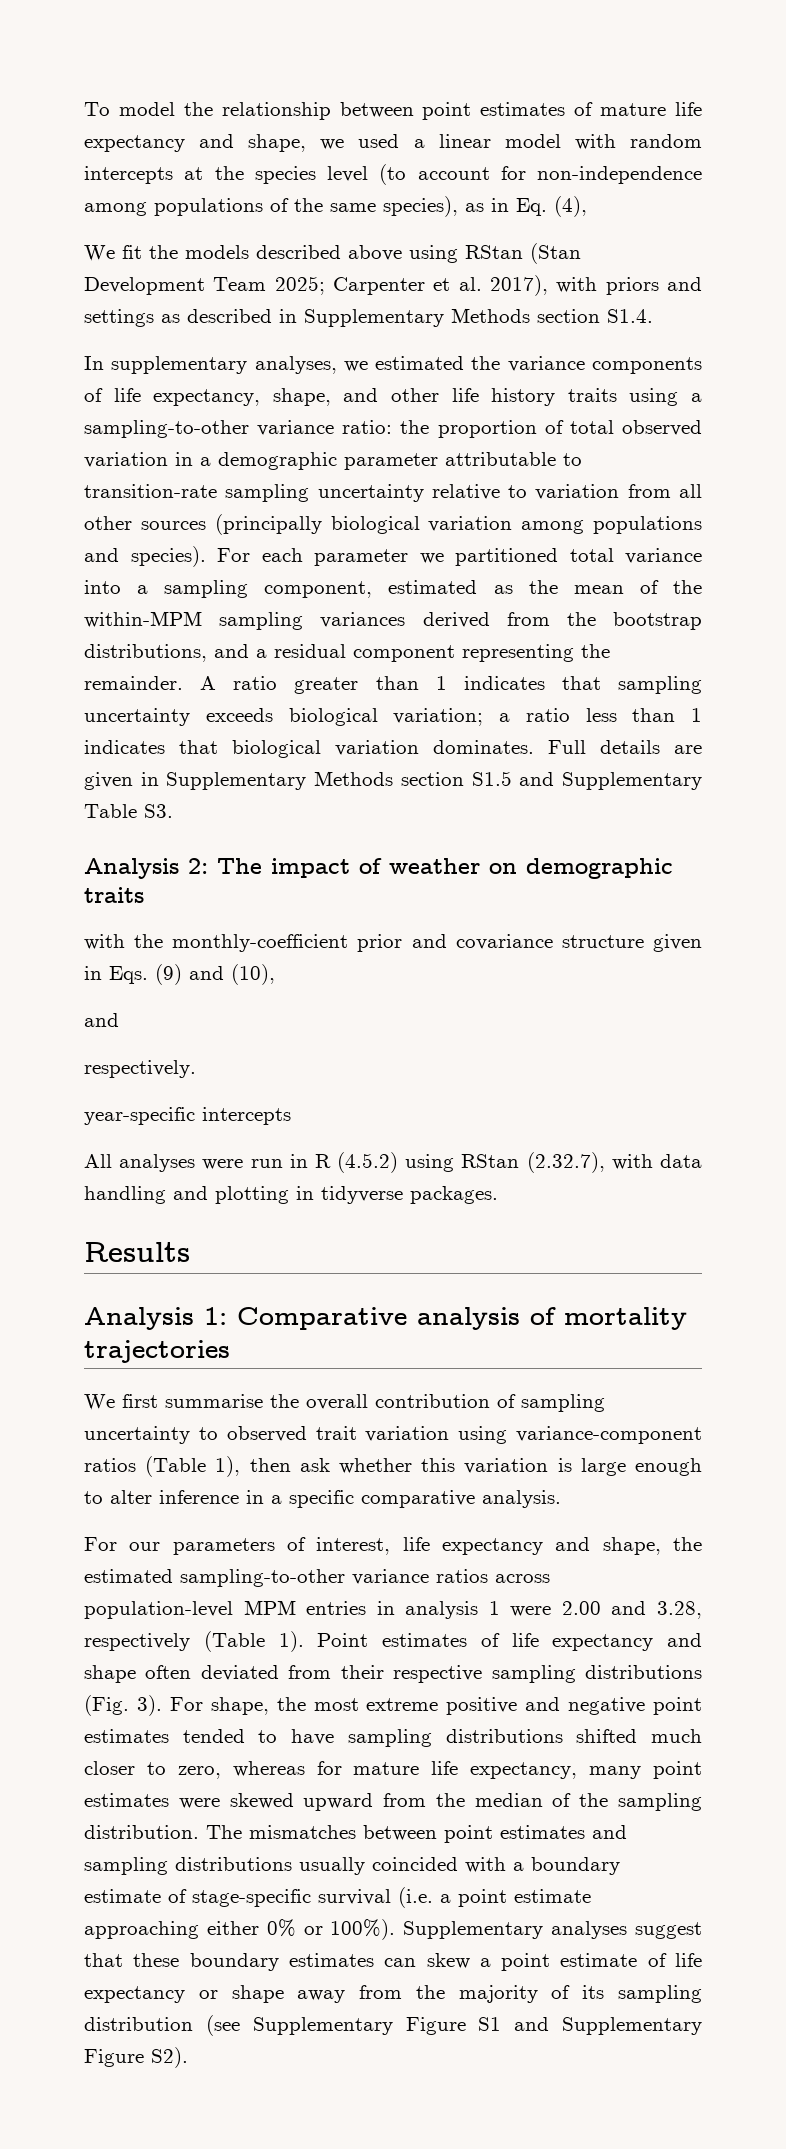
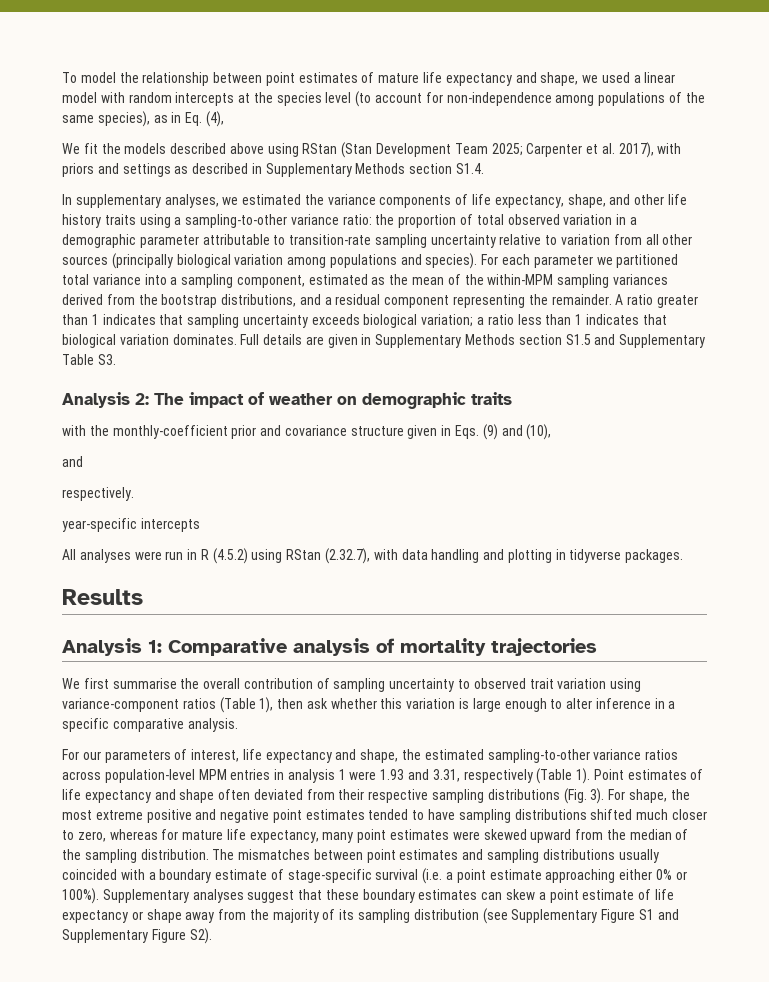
[561,1601,702,1619] 2.00 and 3.28, -> [380,769,460,782] 1.93 and 3.31,

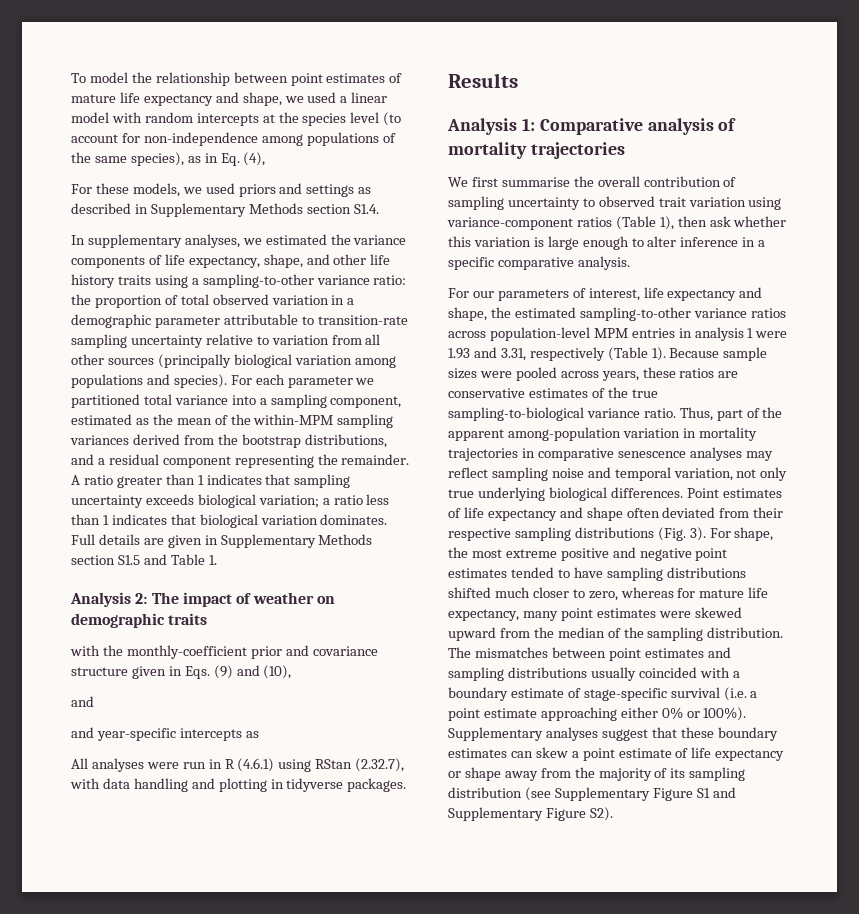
[62,142,682,158] We fit the models described above using RStan (Stan Development Team 2025; Carpenter et al. 2017), with -> [71,183,235,197] For these models, we used
[619,334,706,348] [62,354,116,365] Supplementary Table S3. -> [170,554,217,565] Table 1.
[62,487,134,501] respectively. // -> [71,727,94,738] and
(200, 525) none -> [245,731,259,738] as
[212,548,248,564] (4.5.2) -> [237,758,275,772] (4.6.1)
(591, 776) none -> [669,347,768,361] [448,367,739,381] [448,387,658,398] [448,407,783,421] [448,427,757,441] [448,447,773,461] [448,467,788,481] [448,487,683,501] Because sample sizes were pooled across years, these ratios are conservative estimates of the true sampling-to-biological variance ratio. Thus, part of the apparent among-population variation in mortality trajectories in comparative senescence analyses may reflect sampling noise and temporal variation, not only true underlying biological differences.

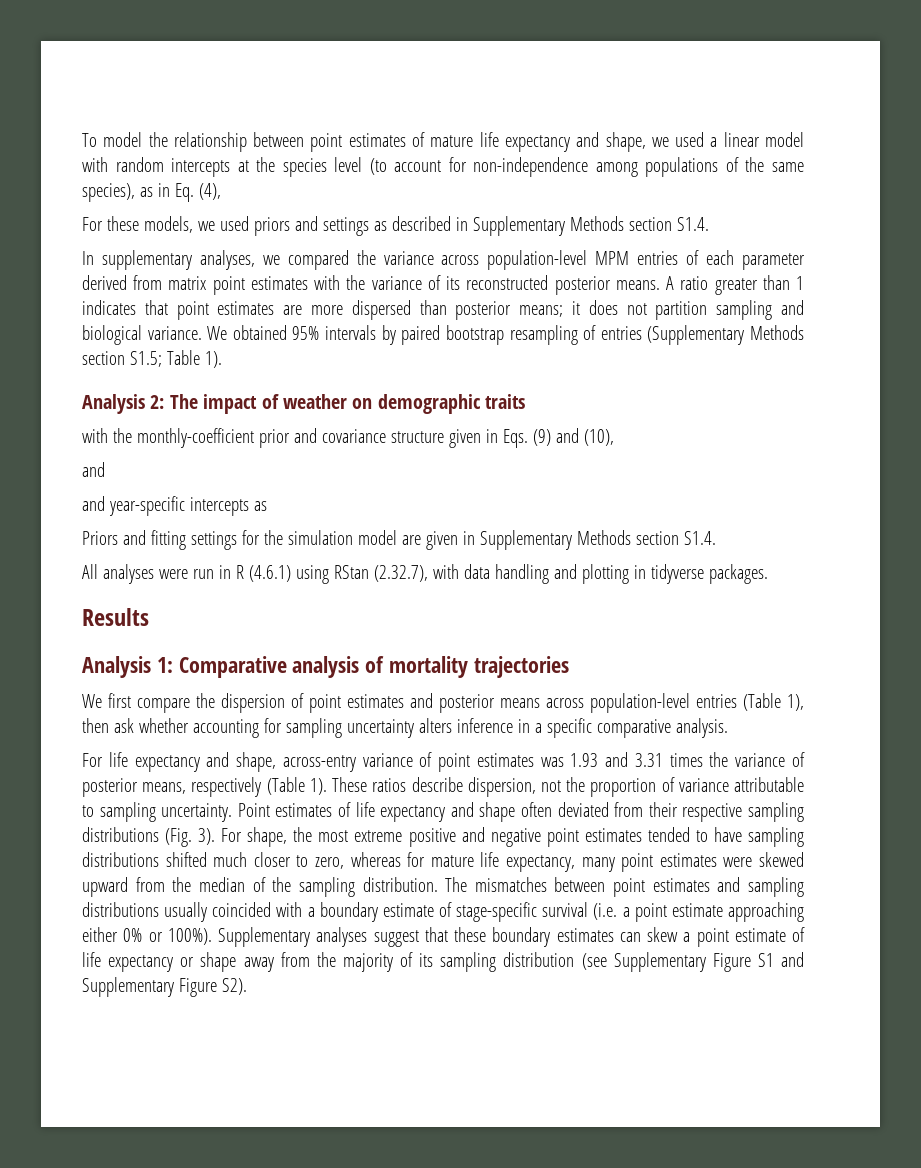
[265,234,407,245] [71,254,391,268] [71,274,407,288] [71,294,355,308] [71,314,408,328] [71,334,381,348] [71,354,396,368] [71,374,375,388] [71,394,402,408] [71,414,394,428] [70,434,387,448] [71,454,410,468] estimated the variance components of life expectancy, shape, and other life history traits using a sampling-to-other variance ratio: the proportion of total observed variation in a demographic parameter attributable to transition-rate sampling uncertainty relative to variation from all other sources (principally biological variation among populations and species). For each parameter we partitioned total variance into a sampling component, estimated as the mean of the within-MPM sampling variances derived from the bootstrap distributions, and a residual component representing the remainder. -> [287,250,805,270] [82,275,660,295] compared the variance across population-level MPM entries of each parameter derived from matrix point estimates with the variance of its reconstructed posterior means.
[294,474,351,488] [71,494,390,508] [71,514,388,528] [71,534,373,548] [71,554,217,565] sampling uncertainty exceeds biological variation; a ratio less than 1 indicates that biological variation dominates. Full details are given in Supplementary Methods section S1.5 and Table 1. -> [176,300,804,320] [82,325,805,345] [82,350,222,368] point estimates are more dispersed than posterior means; it does not partition sampling and biological variance. We obtained 95% intervals by paired bootstrap resampling of entries (Supplementary Methods section S1.5; Table 1).
(259, 734) none -> [82,530,716,550] // Priors and fitting settings for the simulation model are given in Supplementary Methods section S1.4.
[501,176,737,187] [448,196,782,210] [447,217,612,230] summarise the overall contribution of sampling uncertainty to observed trait variation using variance-component ratios -> [137,693,738,713] compare the dispersion of point estimates and posterior means across population-level entries
[448,236,677,250] this variation is large enough to alter -> [192,718,452,738] accounting for sampling uncertainty alters
[472,287,763,301] [448,307,786,321] [448,327,788,341] [448,347,768,361] [448,367,739,381] [448,387,658,398] [448,407,783,421] [448,427,757,441] [448,447,773,461] [448,467,788,481] [448,487,683,501] our parameters of interest, life expectancy and shape, the estimated sampling-to-other variance ratios across population-level MPM entries in analysis 1 were 1.93 and 3.31, respectively (Table 1). Because sample sizes were pooled across years, these ratios are conservative estimates of the true sampling-to-biological variance ratio. Thus, part of the apparent among-population variation in mortality trajectories in comparative senescence analyses may reflect sampling noise and temporal variation, not only true underlying biological differences. -> [108,752,805,772] [82,777,805,797] [82,802,233,822] life expectancy and shape, across-entry variance of point estimates was 1.93 and 3.31 times the variance of posterior means, respectively (Table 1). These ratios describe dispersion, not the proportion of variance attributable to sampling uncertainty.

